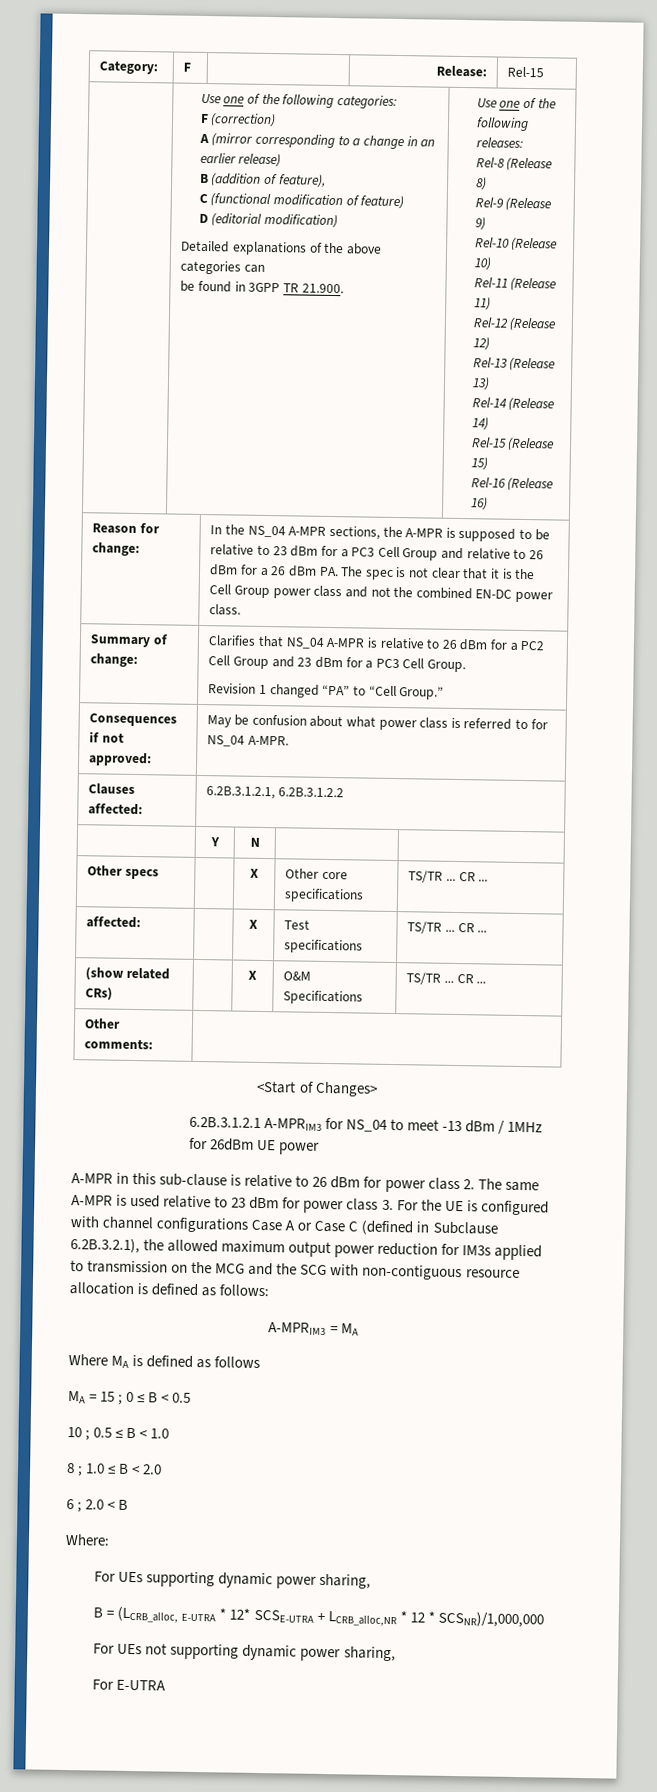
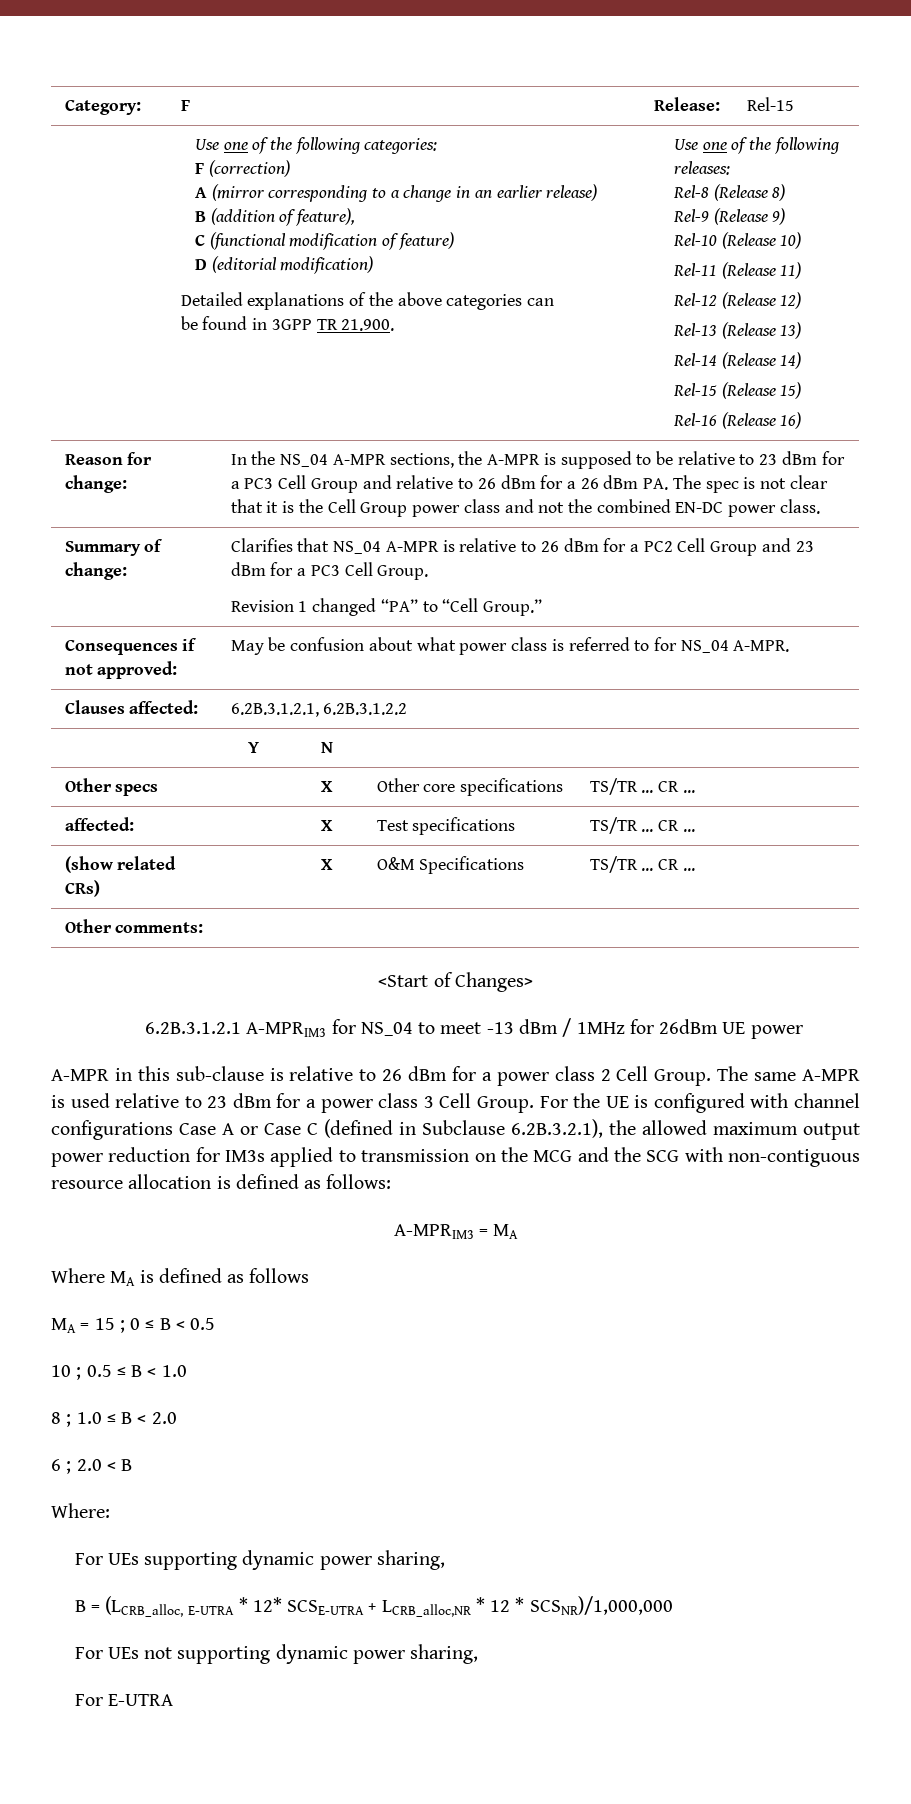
[384,1177,475,1193] power class 2. -> [481,1066,712,1086] a power class 2 Cell Group.
[303,1198,394,1214] power class 3. -> [306,1093,534,1113] a power class 3 Cell Group.

